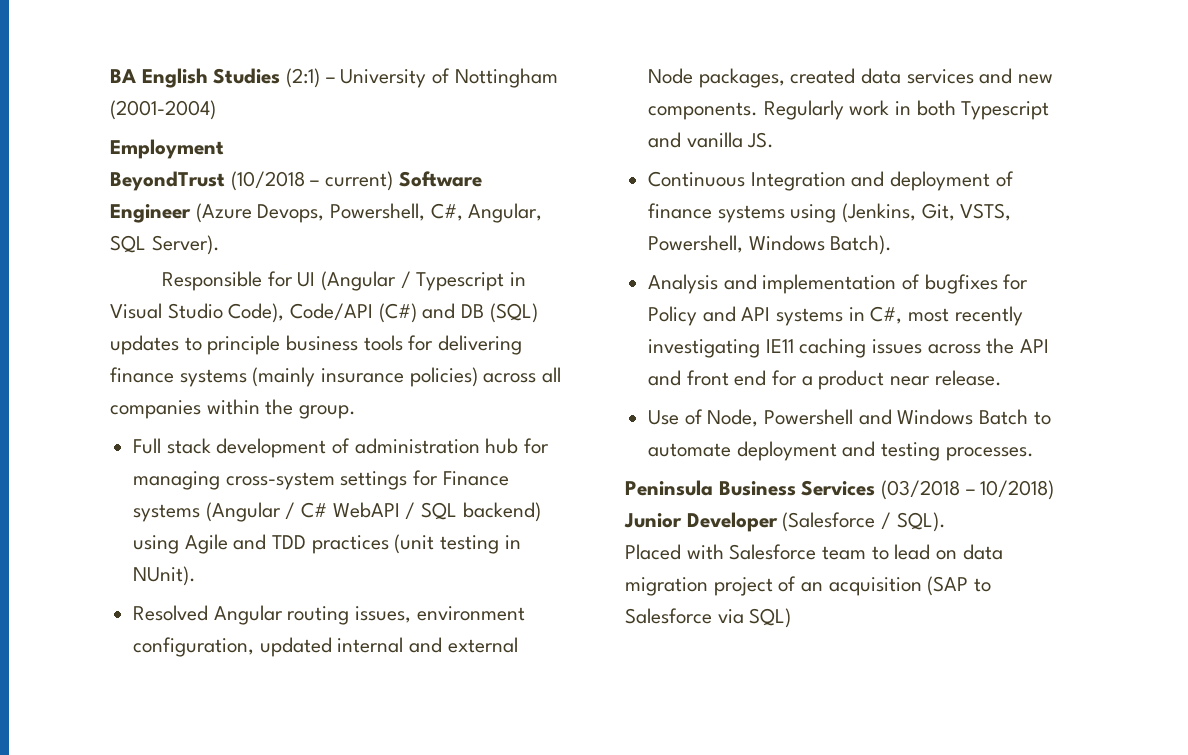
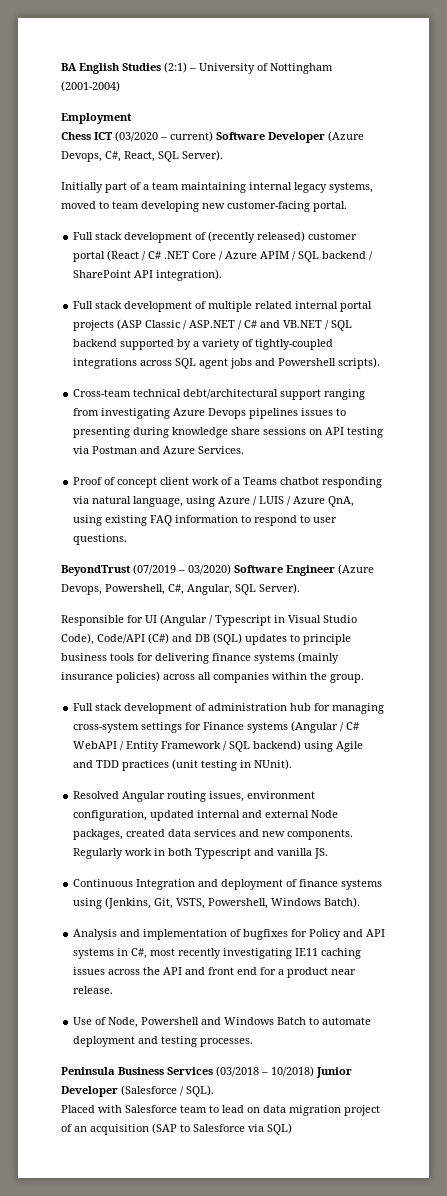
[110,171,394,191] BeyondTrust (10/2018 – current) -> [61,131,364,143] [61,150,223,162] [61,182,373,193] [61,201,347,212] [73,231,358,243] [73,250,374,262] [73,269,223,281] [73,301,373,312] [73,319,353,331] [73,339,334,350] [73,357,381,369] [73,389,366,400] [73,408,347,419] [73,427,384,438] [73,446,245,454] [73,477,383,488] [73,496,355,507] [73,515,338,526] [73,534,128,545] [61,564,231,576] Chess ICT (03/2020 – current) Software Developer (Azure Devops, C#, React, SQL Server). // Initially part of a team maintaining internal legacy systems, moved to team developing new customer-facing portal. // Full stack development of (recently released) customer portal (React / C# .NET Core / Azure APIM / SQL backend / SharePoint API integration). // Full stack development of multiple related internal portal projects (ASP Classic / ASP.NET / C# and VB.NET / SQL backend supported by a variety of tightly-coupled integrations across SQL agent jobs and Powershell scripts). // Cross-team technical debt/architectural support ranging from investigating Azure Devops pipelines issues to presenting during knowledge share sessions on API testing via Postman and Azure Services. // Proof of concept client work of a Teams chatbot responding via natural language, using Azure / LUIS / Azure QnA, using existing FAQ information to respond to user questions. // BeyondTrust (07/2019 – 03/2020)
(416, 511) none -> [126,741,228,752] Entity Framework /

